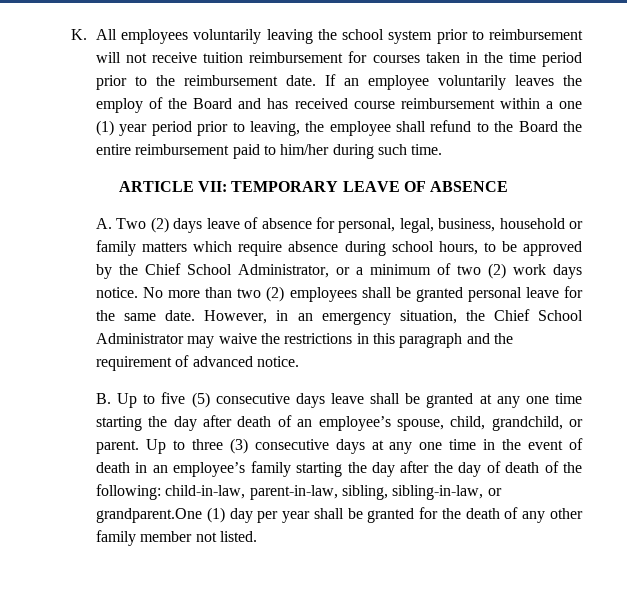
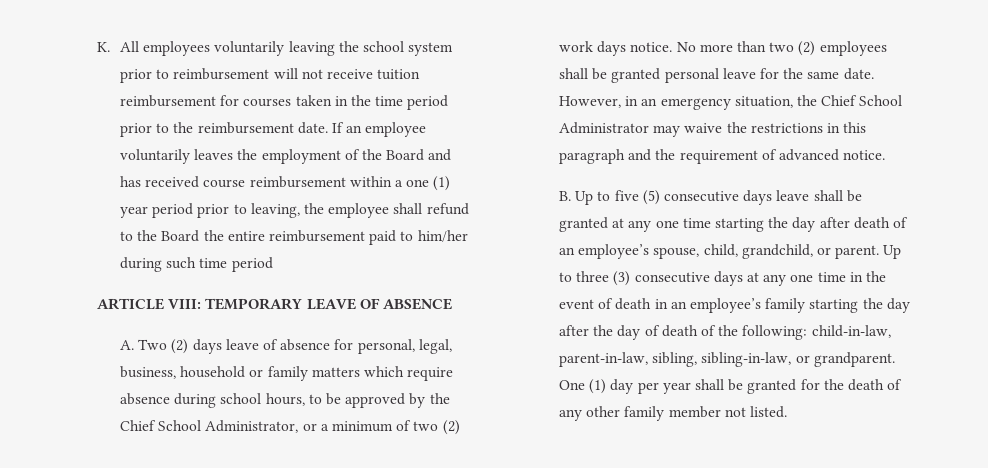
[96,98,144,113] employ -> [261,149,341,164] employment
[411,144,443,155] time. -> [199,257,273,272] time period
[198,181,228,192] VII: -> [168,299,202,309] VIII:
[96,508,203,523] grandparent.One -> [813,352,895,367] [559,380,586,390] grandparent. One

